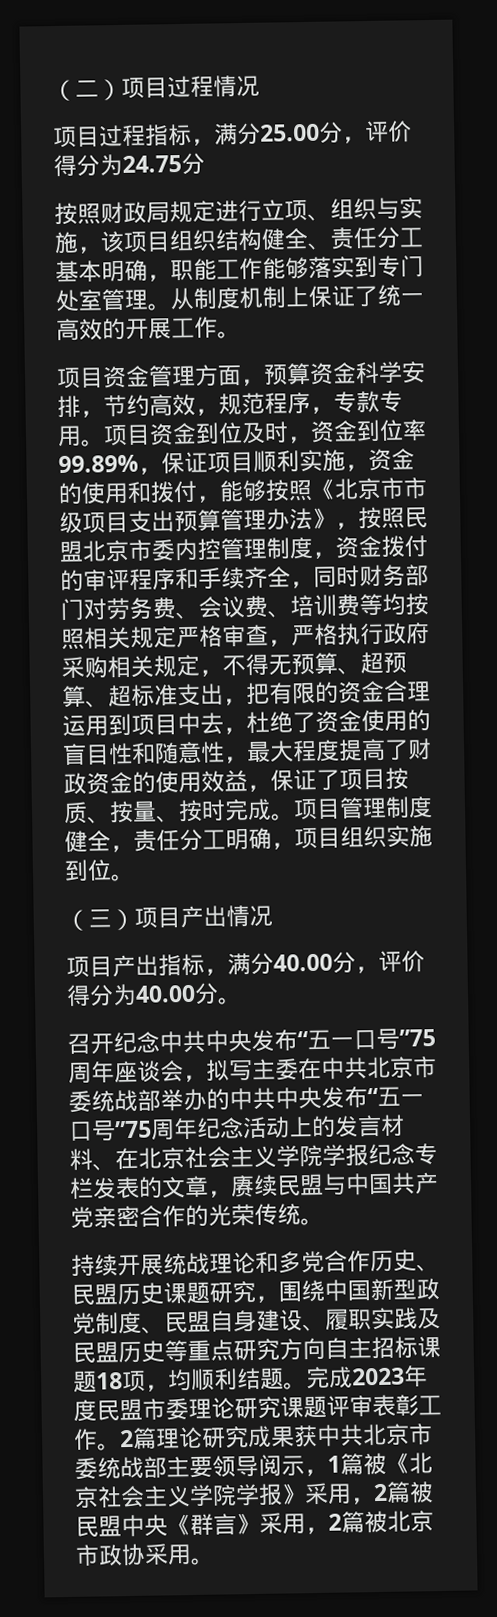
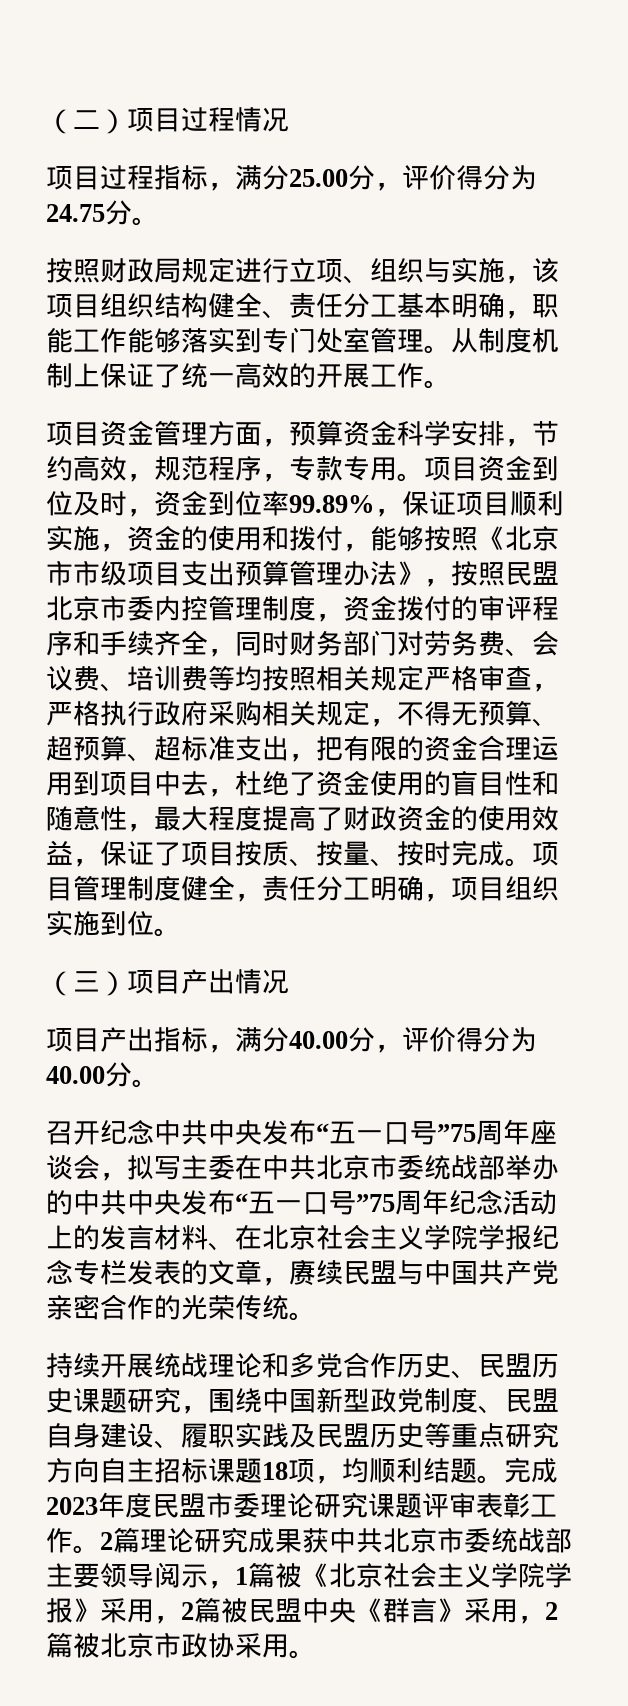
(205, 163) none -> [132,217,159,226] 。

